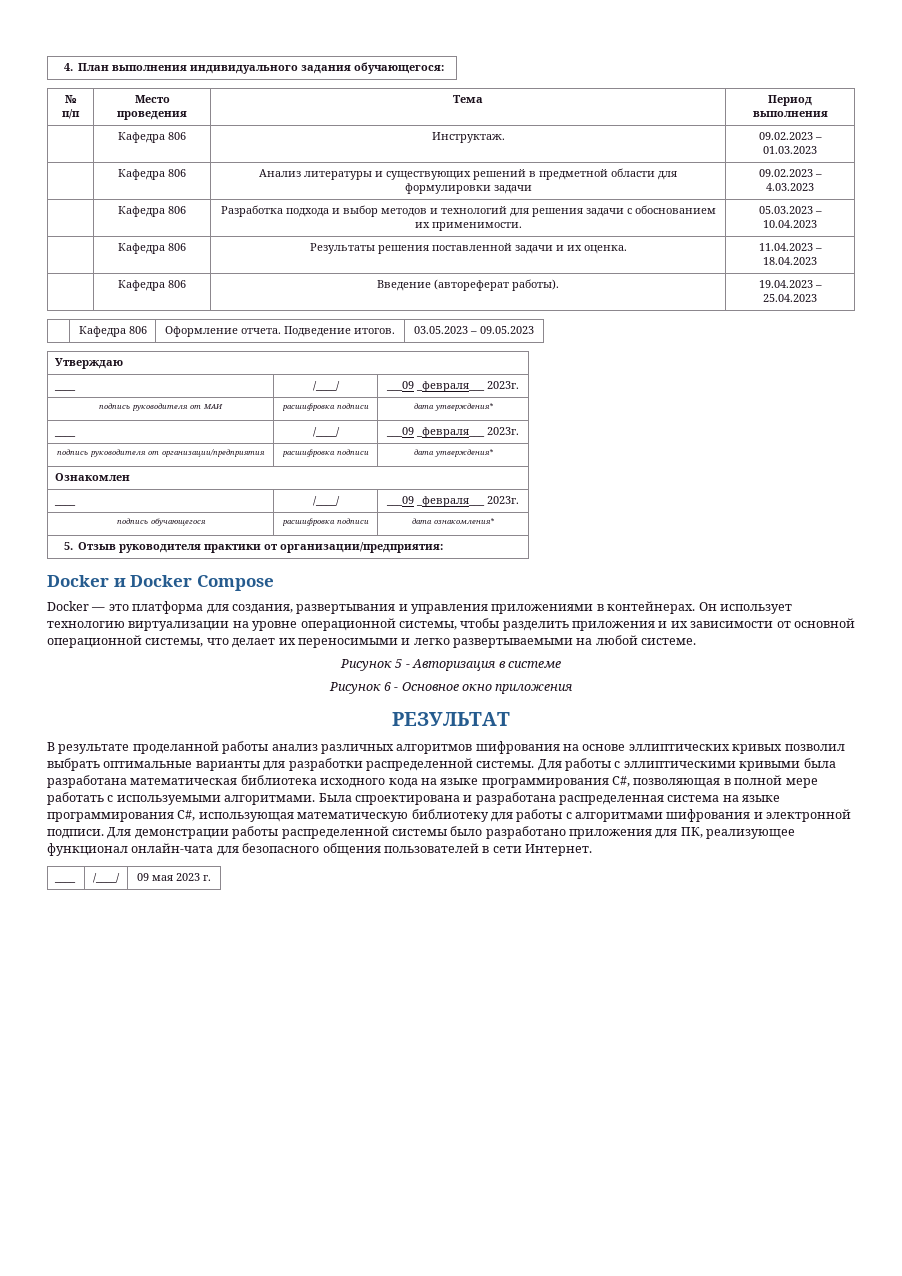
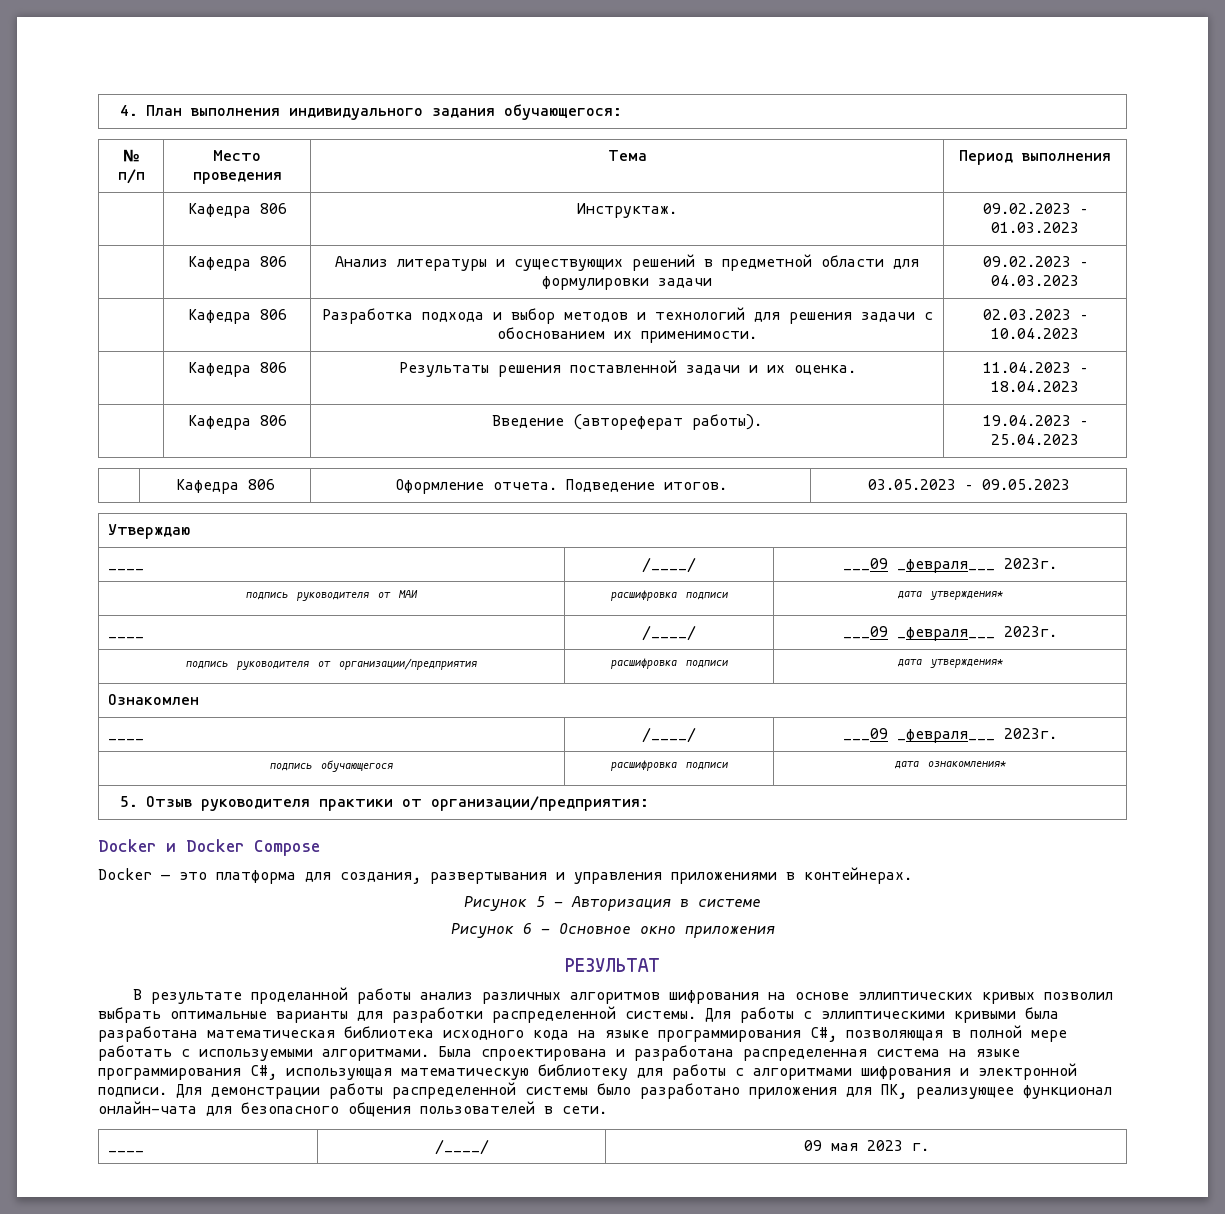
[766,183,814,191] 4.03.2023 -> [991,275,1079,286] 04.03.2023
[758,206,813,214] 05.03.2023 -> [982,309,1071,320] 02.03.2023
[698,602,792,614] [47,618,855,631] [47,635,697,648] Он использует технологию виртуализации на уровне операционной системы, чтобы разделить приложения и их зависимости от основной операционной системы, что делает их переносимыми и легко развертываемыми на любой системе. -> (912, 875) none
[492,844,592,856] сети Интернет. -> [562,1106,607,1114] сети.

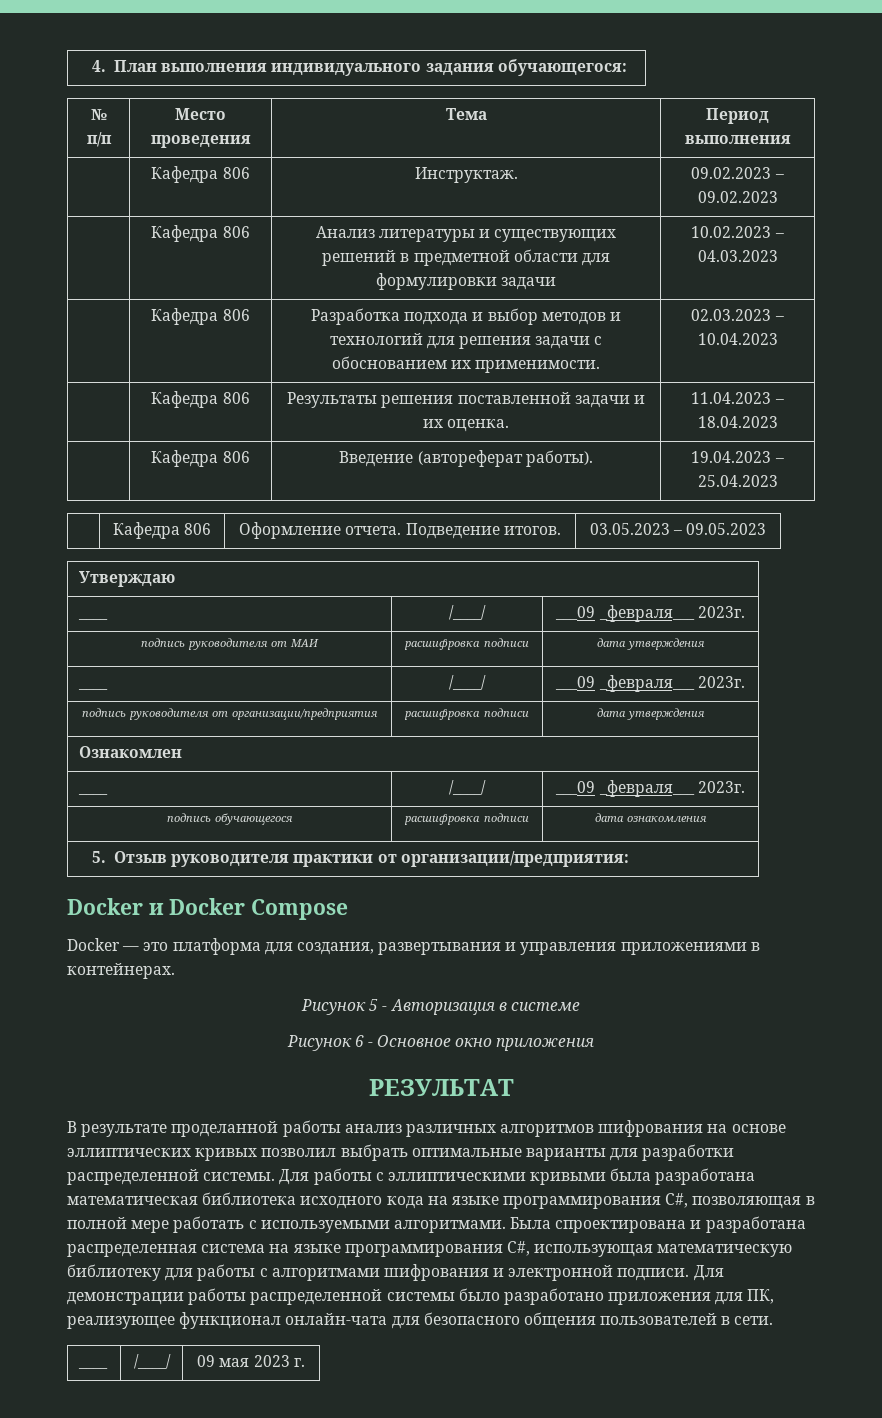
[991,222,1079,233] 01.03.2023 -> [697,191,778,203] 09.02.2023
[982,256,1071,267] 09.02.2023 -> [691,226,772,238] 10.02.2023
[929,591,1003,600] утверждения* -> [627,638,706,650] утверждения
[929,659,1003,668] утверждения* -> [627,708,706,720] утверждения
[927,761,1006,768] ознакомления* -> [627,816,708,822] ознакомления

